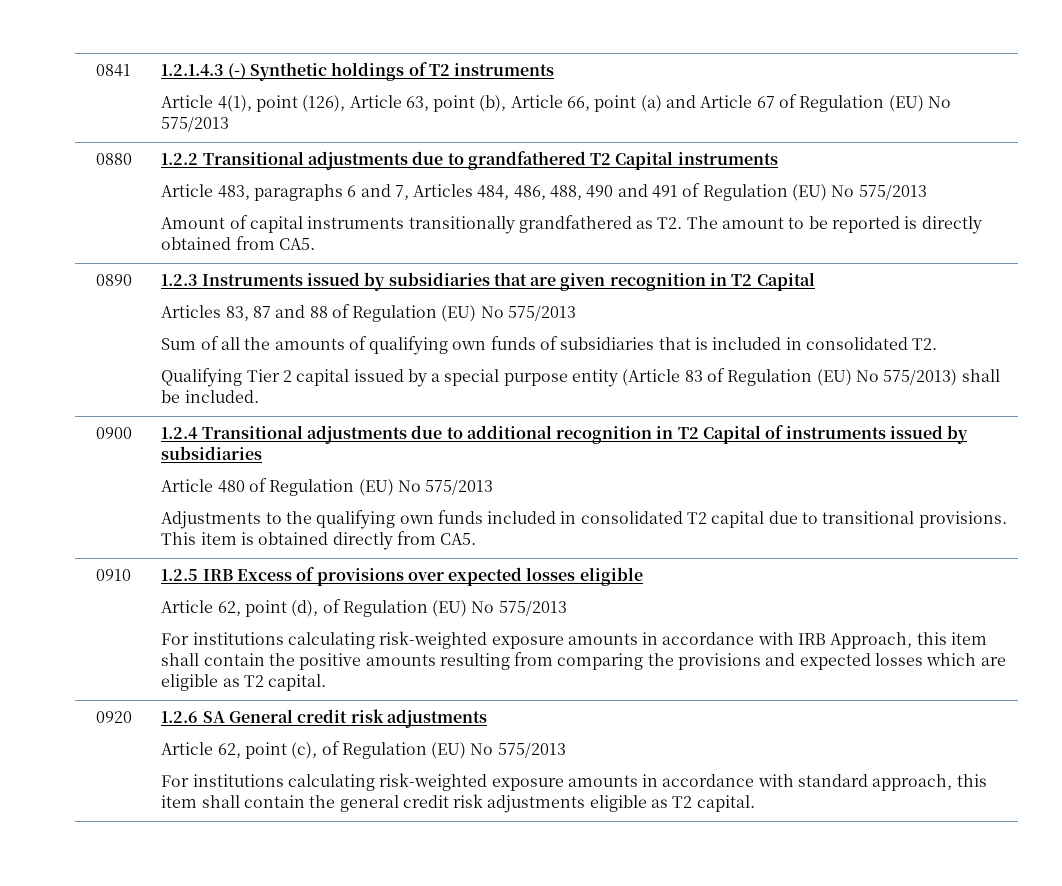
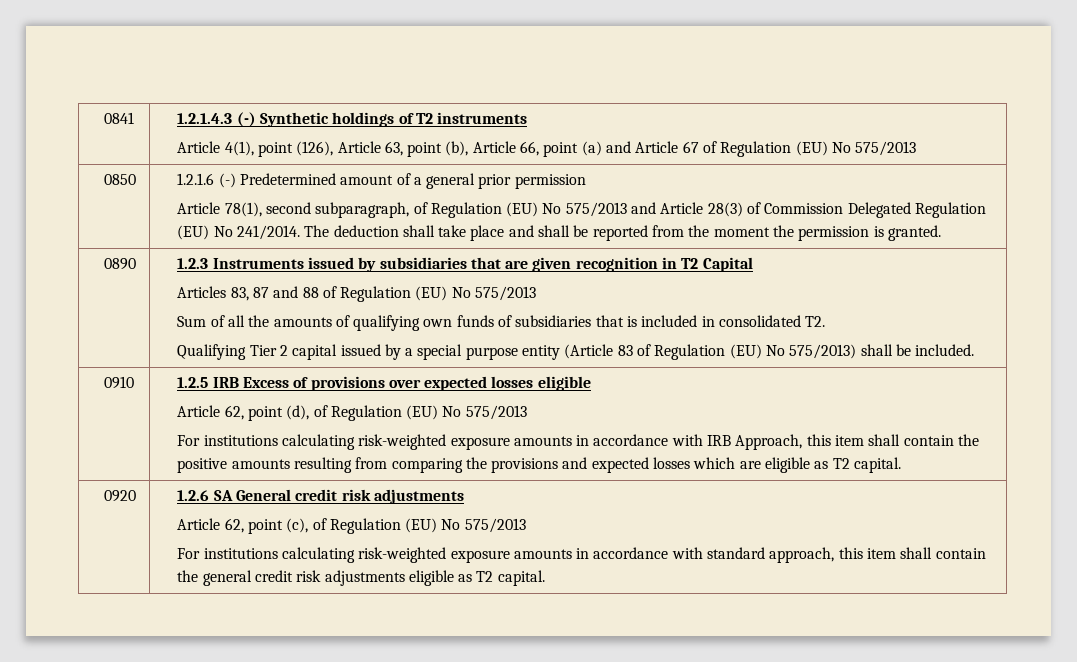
[96,153,133,165] [161,151,778,170] [161,183,927,201] [161,215,982,234] [161,236,315,250] 0880 | 1.2.2 Transitional adjustments due to grandfathered T2 Capital instruments // Article 483, paragraphs 6 and 7, Articles 484, 486, 488, 490 and 491 of Regulation (EU) No 575/2013 // Amount of capital instruments transitionally grandfathered as T2. The amount to be reported is directly obtained from CA5. -> [103,174,136,185] [177,173,586,189] [177,202,987,218] [177,225,941,241] 0850 | 1.2.1.6 (-) Predetermined amount of a general prior permission // Article 78(1), second subparagraph, of Regulation (EU) No 575/2013 and Article 28(3) of Commission Delegated Regulation (EU) No 241/2014. The deduction shall take place and shall be reported from the moment the permission is granted.
[96,427,133,439] [161,425,969,444] [161,446,263,460] [161,478,494,496] [161,510,1007,529] [161,531,477,550] // 0900 | 1.2.4 Transitional adjustments due to additional recognition in T2 Capital of instruments issued by subsidiaries // Article 480 of Regulation (EU) No 575/2013 // Adjustments to the qualifying own funds included in consolidated T2 capital due to transitional provisions. This item is obtained directly from CA5. -> (975, 350) none

